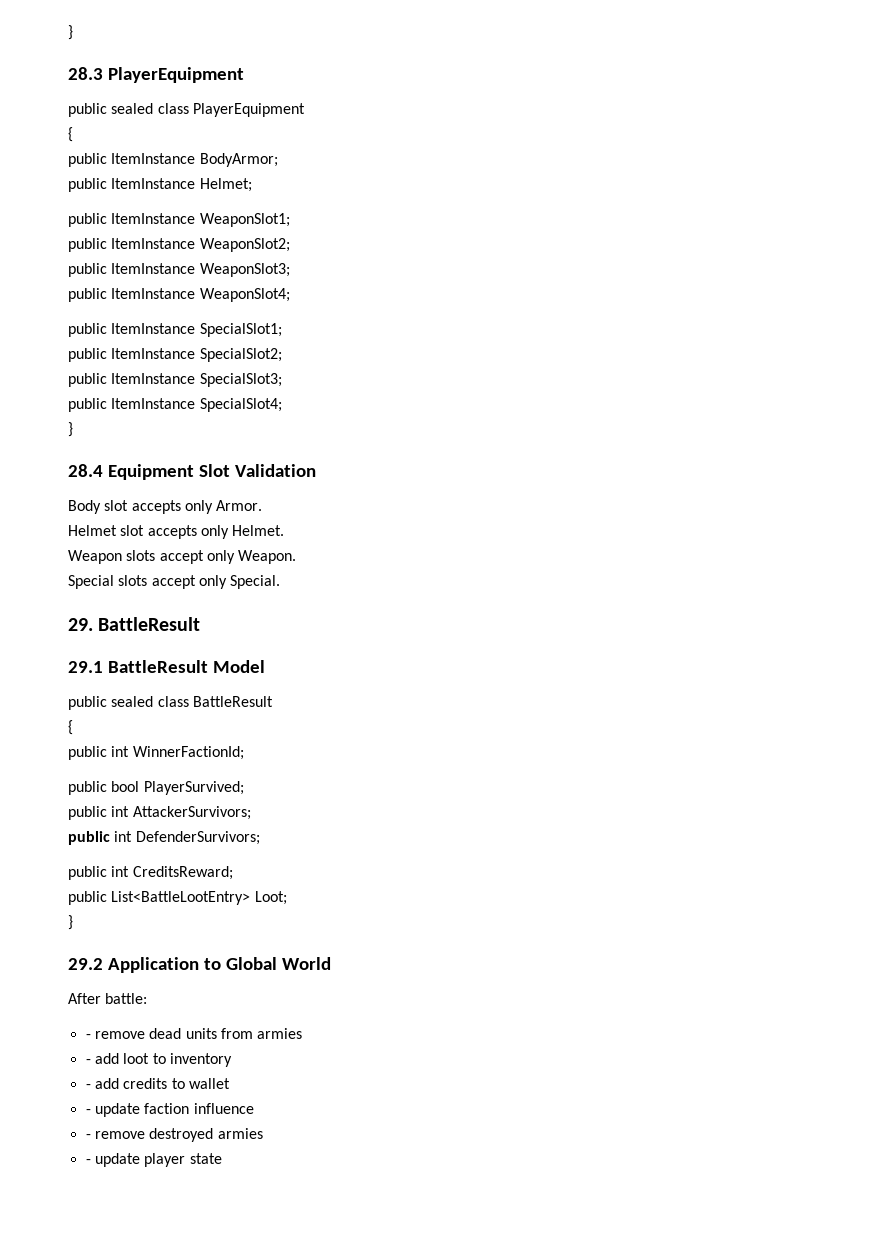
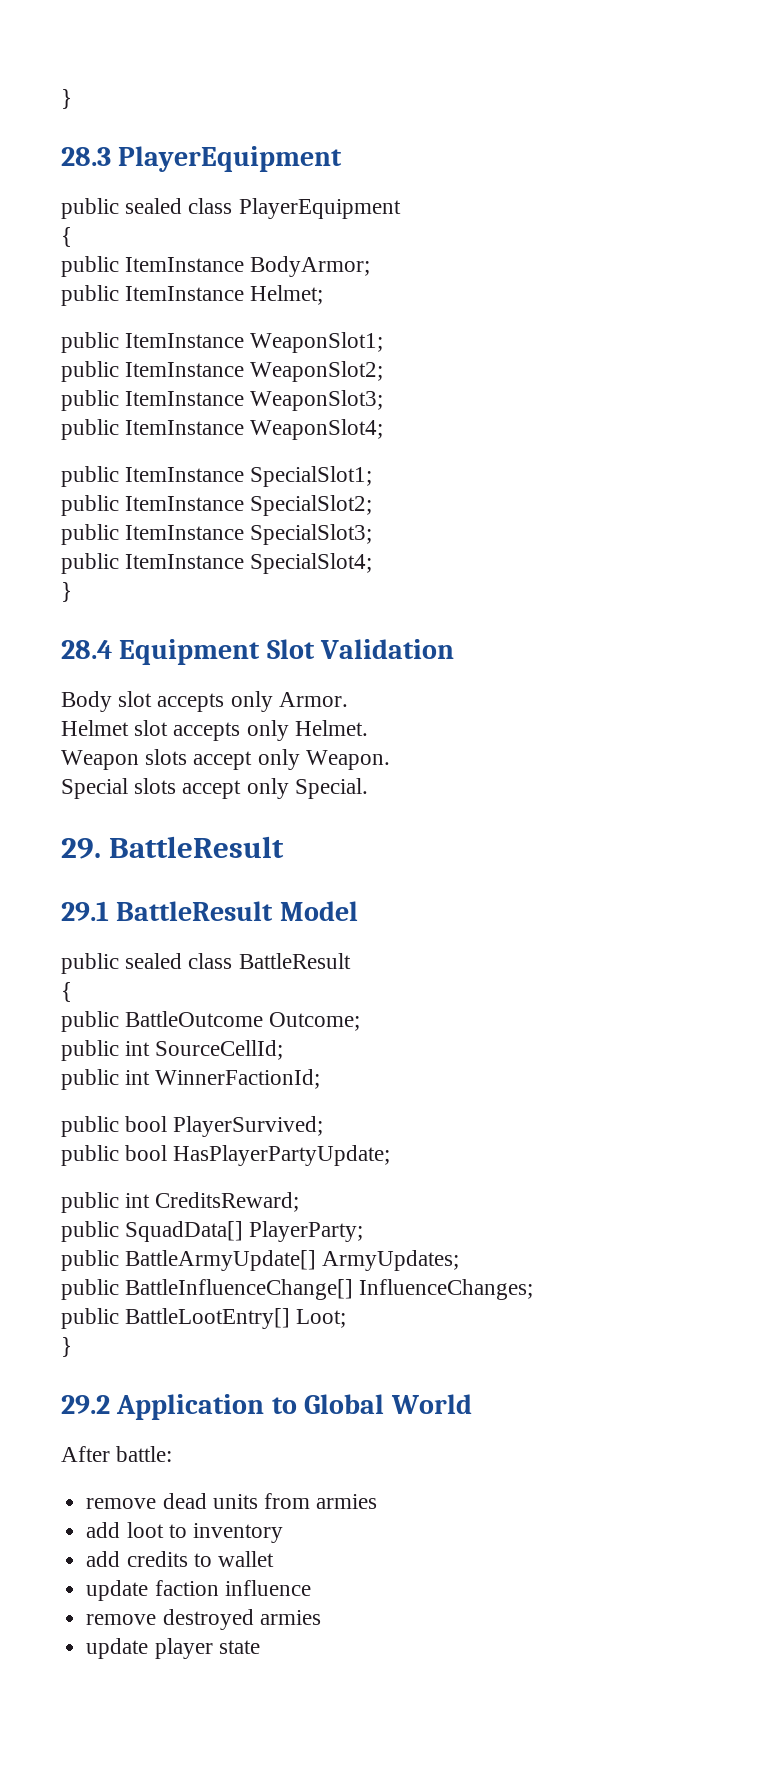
(73, 727) none -> [61,1011,361,1032] [61,1040,284,1061] // public BattleOutcome Outcome; // public int SourceCellId;
[111,806,251,820] [68,831,260,845] int AttackerSurvivors; // public int DefenderSurvivors; -> [125,1145,391,1166] bool HasPlayerPartyUpdate;
[111,891,251,905] List<BattleLootEntry> -> [125,1221,364,1242] [61,1250,460,1271] [61,1279,534,1300] [61,1308,291,1329] SquadData[] PlayerParty; // public BattleArmyUpdate[] ArmyUpdates; // public BattleInfluenceChange[] InfluenceChanges; // public BattleLootEntry[]
[85,1034,91,1039] - -> (173, 1454) none
[85,1059,91,1064] - -> (378, 1501) none
[85,1084,91,1089] - -> (283, 1533) none
[85,1109,91,1114] - -> (274, 1559) none
[85,1134,91,1139] - -> (311, 1588) none
[85,1159,91,1164] - -> (321, 1617) none

